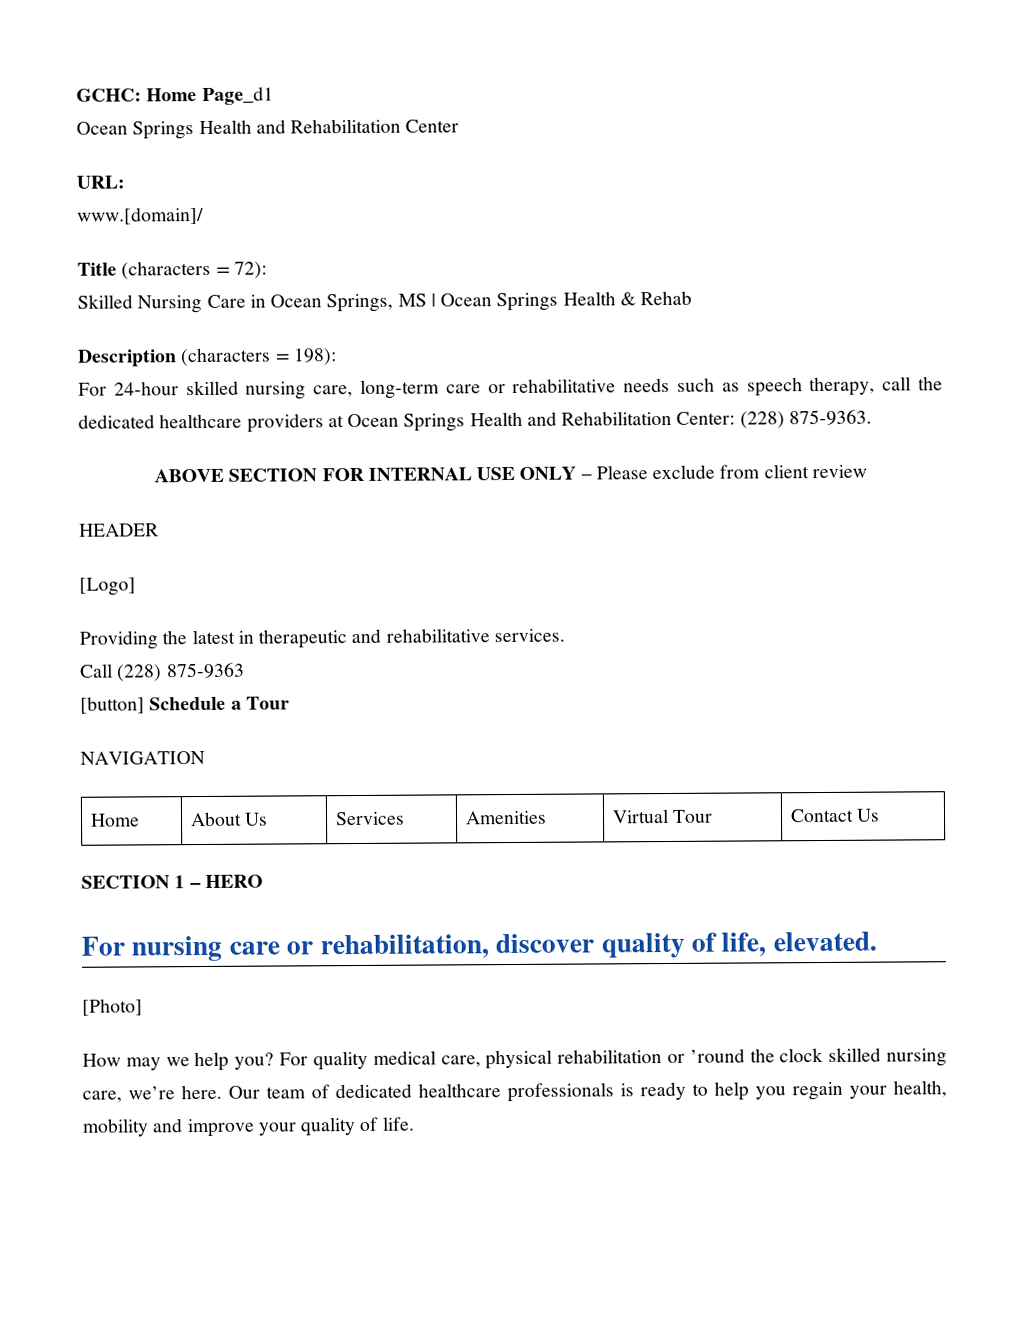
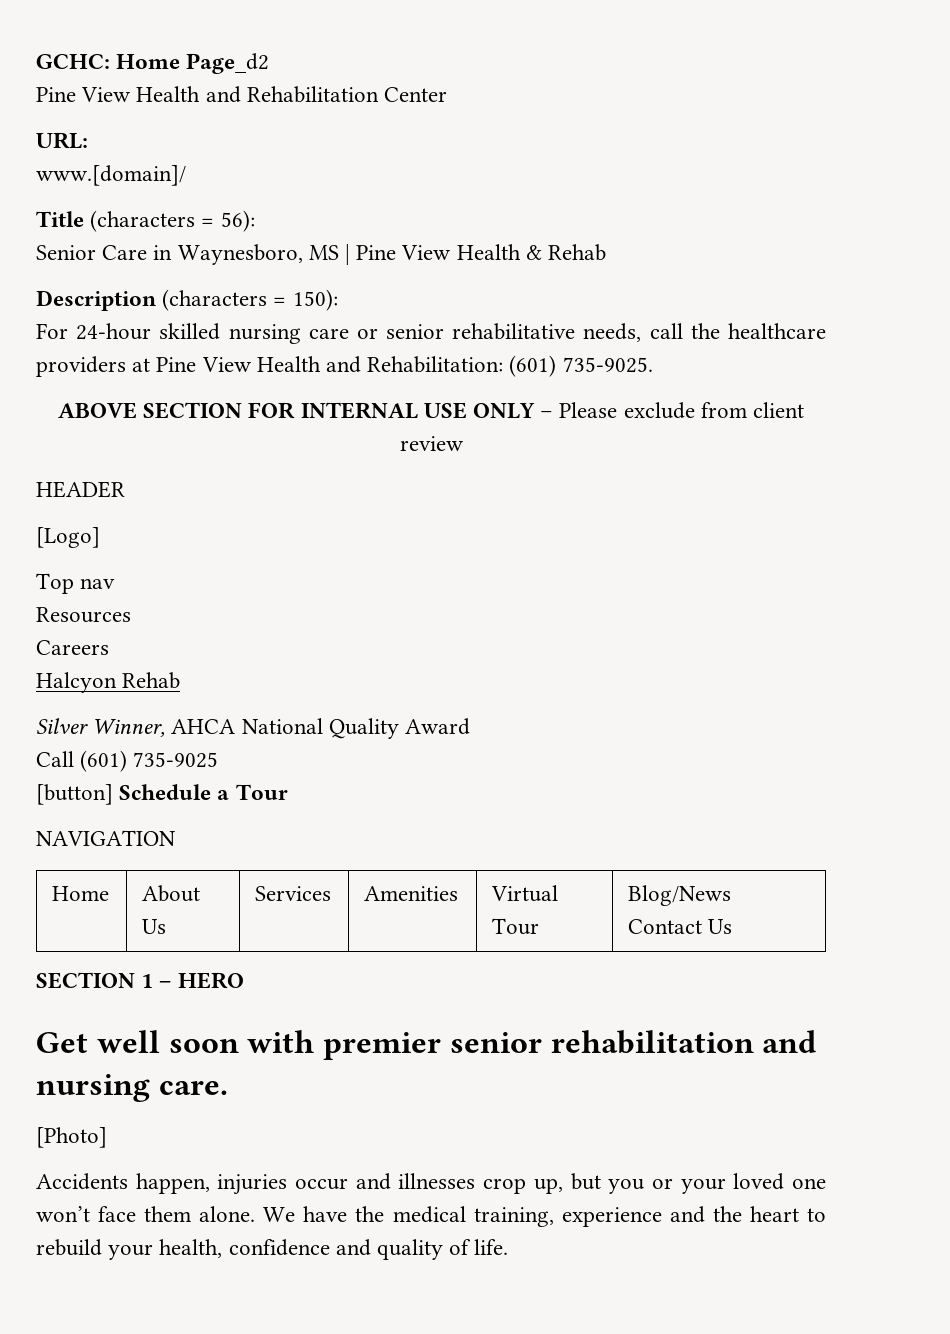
[201,86,274,105] [76,121,195,140] Page_d1 // Ocean Springs -> [186,53,270,74] [36,87,132,102] Page_d2 // Pine View
[233,261,267,279] [77,292,559,314] 72): // Skilled Nursing Care in Ocean Springs, MS | Ocean Springs -> [220,210,255,232] [36,244,452,265] 56): // Senior Care in Waynesboro, MS | Pine View
[292,348,337,366] 198): -> [292,289,338,311] 150):
[313,376,876,399] care, long-term care or rehabilitative needs such as speech therapy, -> [308,323,642,342] care or senior rehabilitative needs,
[78,414,155,429] dedicated -> (720, 331) none
[347,409,872,432] Ocean Springs Health and Rehabilitation Center: (228) 875-9363. -> [156,355,653,377] Pine View Health and Rehabilitation: (601) 735-9025.
[79,628,565,650] Providing the latest in therapeutic and rehabilitative services. -> [36,573,116,594] [36,607,131,623] [36,640,109,655] [36,672,181,693] [36,718,471,739] Top nav // Resources // Careers // Halcyon Rehab // Silver Winner, AHCA National Quality Award
[117,662,245,682] (228) 875-9363 -> [80,750,219,772] (601) 735-9025
(714, 816) none -> [628,885,732,906] Blog/News
[81,931,877,962] [82,998,143,1016] [82,1047,947,1072] [82,1080,947,1103] [82,1118,297,1138] For nursing care or rehabilitation, discover quality of life, elevated. // [Photo] // How may we help you? For quality medical care, physical rehabilitation or ’round the clock skilled nursing care, we’re here. Our team of dedicated healthcare professionals is ready to help you regain your health, mobility and improve your -> [36,1030,817,1060] [36,1074,228,1102] [36,1127,107,1148] [36,1173,827,1195] [36,1206,827,1227] [36,1239,371,1260] Get well soon with premier senior rehabilitation and nursing care. // [Photo] // Accidents happen, injuries occur and illnesses crop up, but you or your loved one won’t face them alone. We have the medical training, experience and the heart to rebuild your health, confidence and

